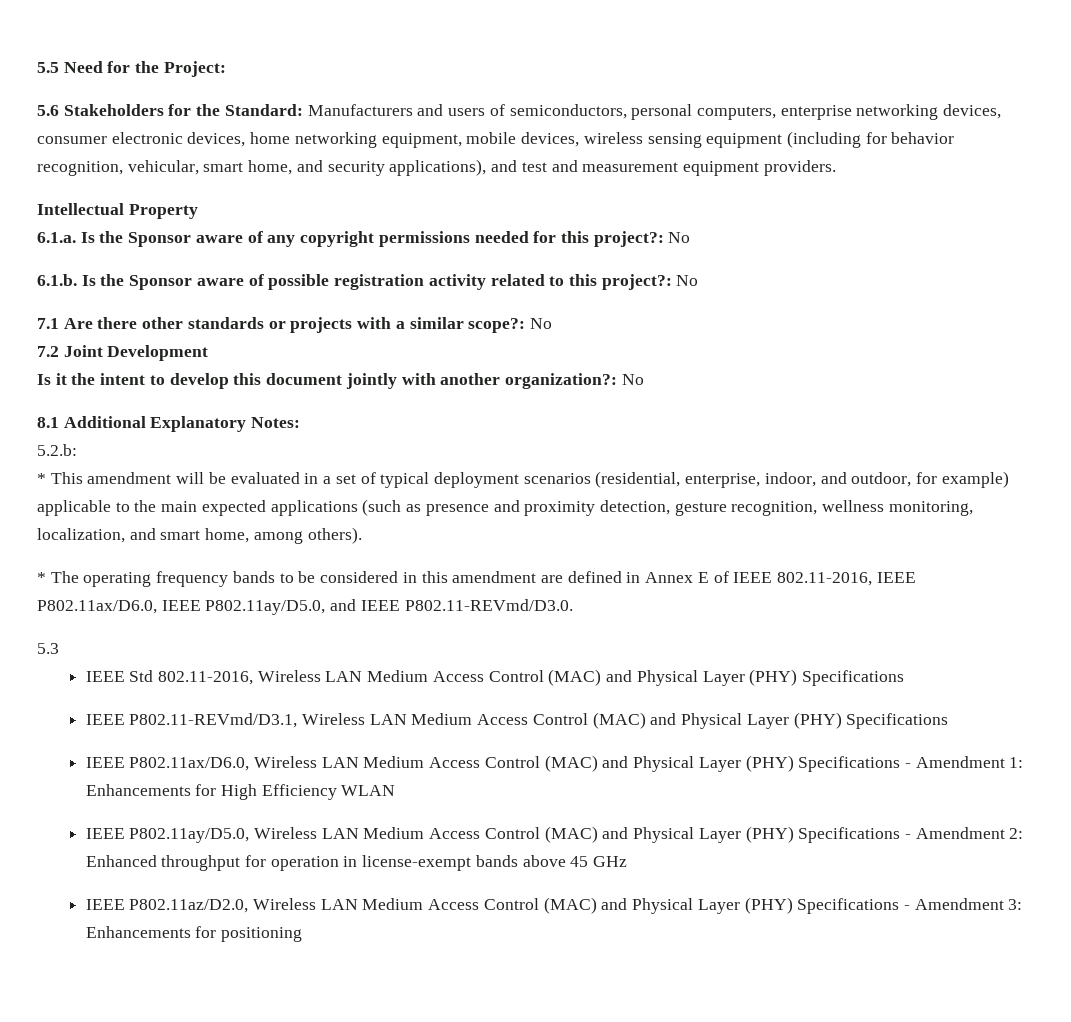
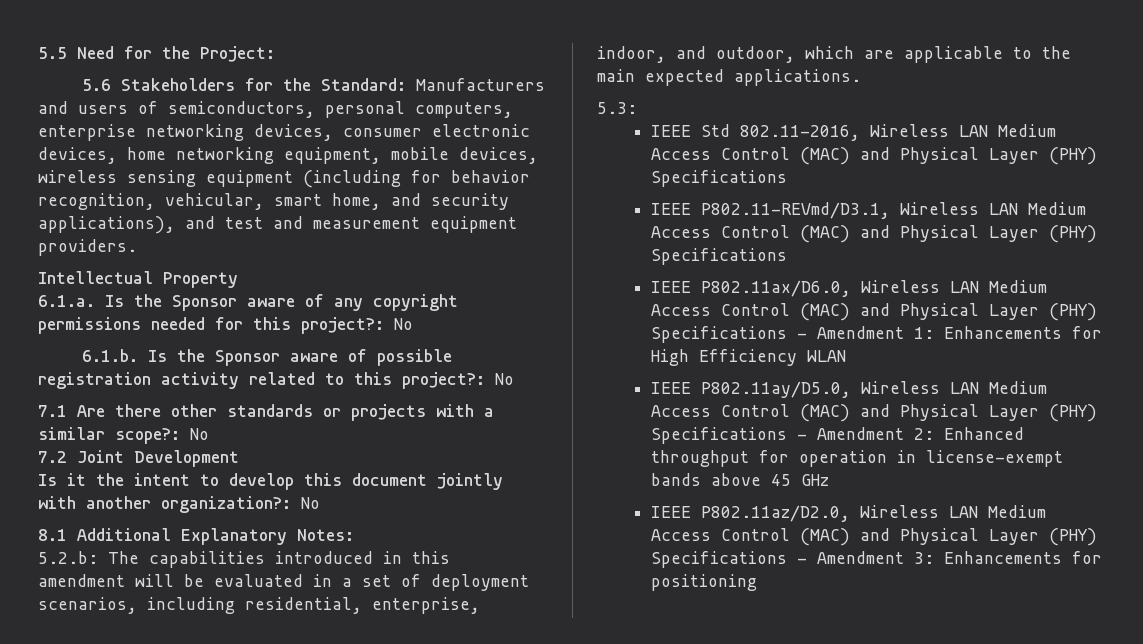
[37,472,83,484] // * This -> [108,551,450,568] The capabilities introduced in this
[380,471,681,488] typical deployment scenarios (residential, -> [431,574,529,591] [38,597,362,614] deployment scenarios, including residential,
[916,471,1009,488] for example) -> [805,46,894,59] which are
[270,499,973,516] [37,527,362,544] [37,571,916,587] [37,599,573,615] [37,643,59,654] applications (such as presence and proximity detection, gesture recognition, wellness monitoring, localization, and smart home, among others). // * The operating frequency bands to be considered in this amendment are defined in Annex E of IEEE 802.11-2016, IEEE P802.11ax/D6.0, IEEE P802.11ay/D5.0, and IEEE P802.11-REVmd/D3.0. // 5.3 -> [734,69,861,86] [597,102,637,114] applications. // 5.3:

